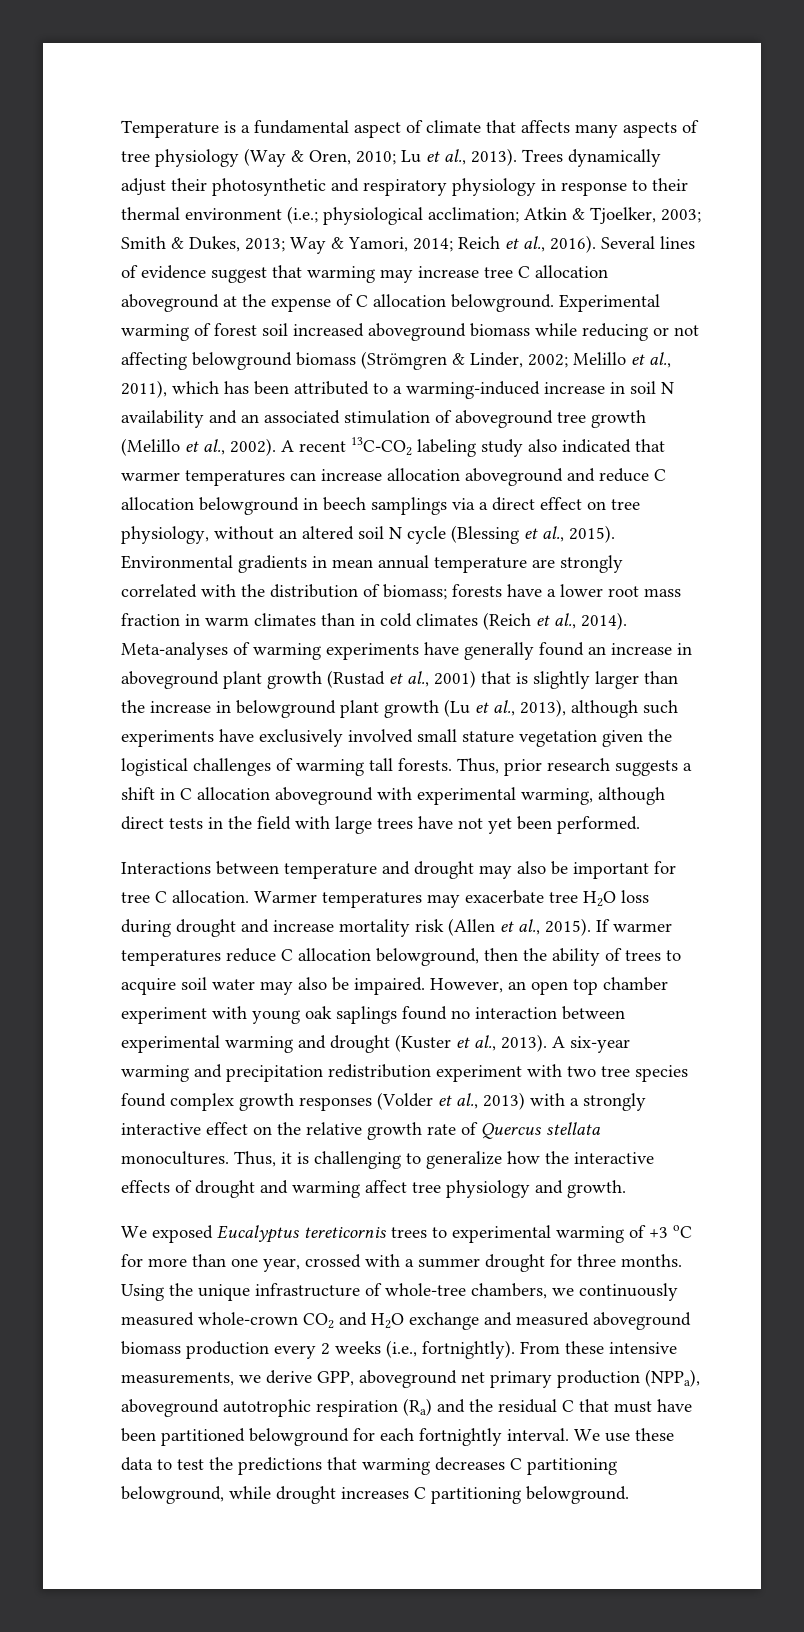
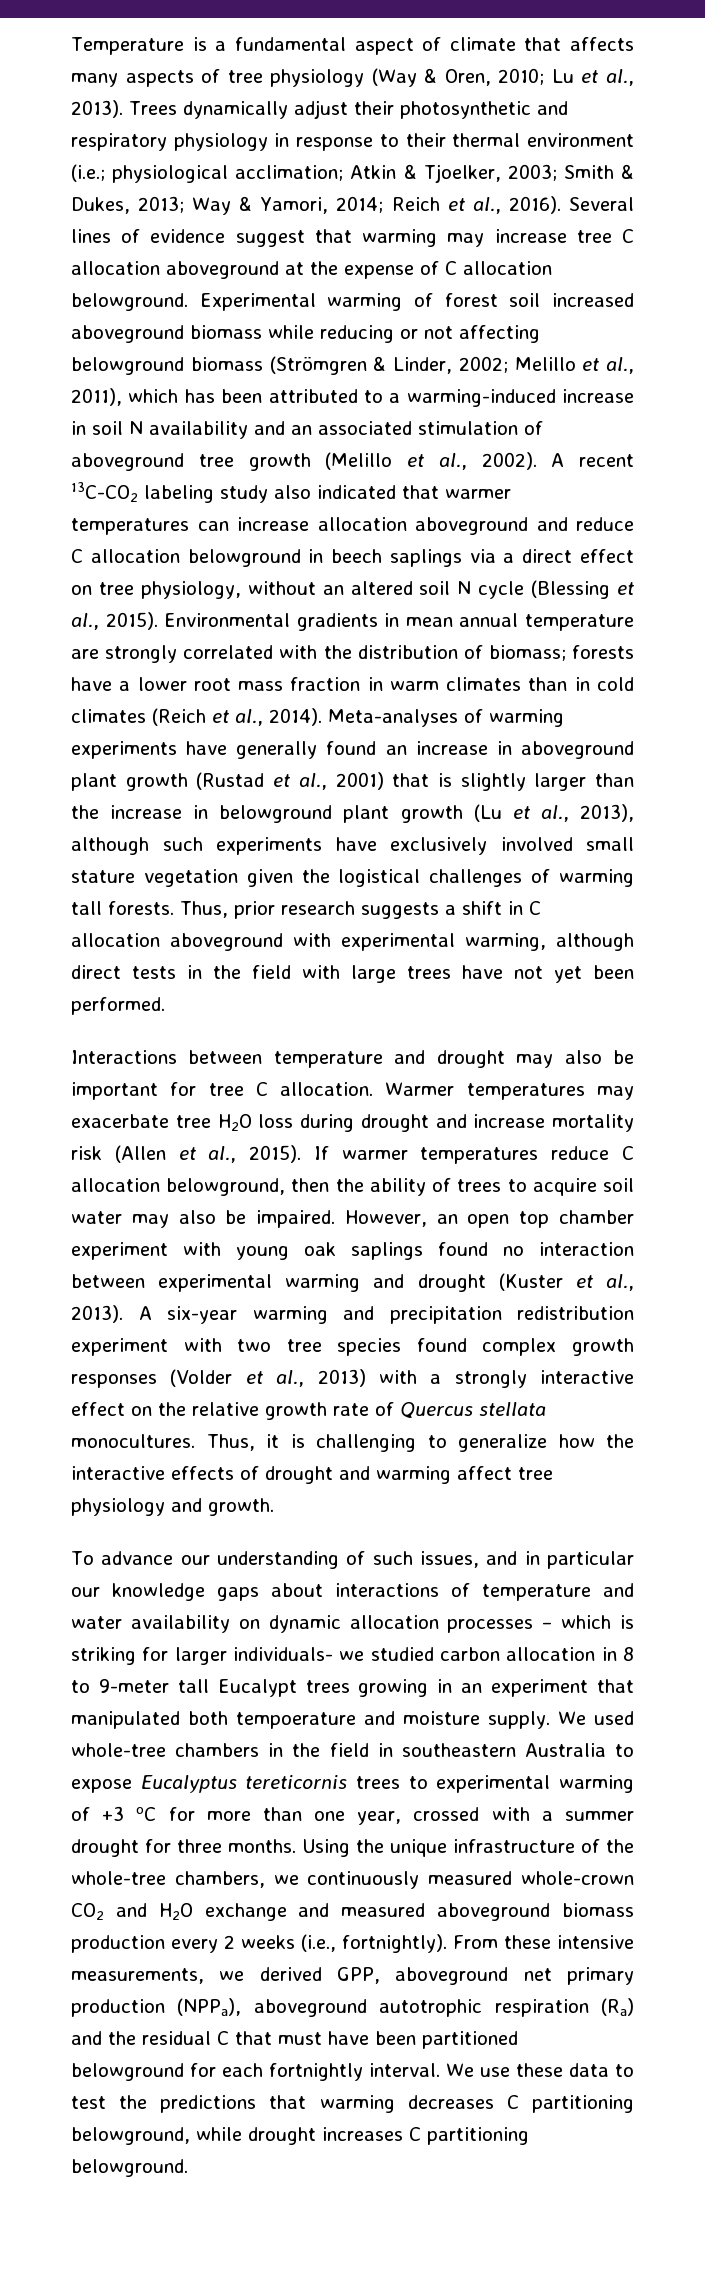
[371,497,447,515] samplings -> [389,549,462,567] saplings
[121,1225,213,1243] We exposed -> [71,1551,635,1569] [71,1583,634,1601] [71,1615,634,1633] [71,1647,634,1665] [71,1679,635,1697] [71,1711,634,1729] [71,1743,634,1757] [71,1779,132,1793] To advance our understanding of such issues, and in particular our knowledge gaps about interactions of temperature and water availability on dynamic allocation processes – which is striking for larger individuals- we studied carbon allocation in 8 to 9-meter tall Eucalypt trees growing in an experiment that manipulated both tempoerature and moisture supply. We used whole-tree chambers in the field in southeastern Australia to expose
(382, 1289) none -> [606,1839,634,1853] the
[266,1370,312,1384] derive -> [259,1967,322,1981] derived

